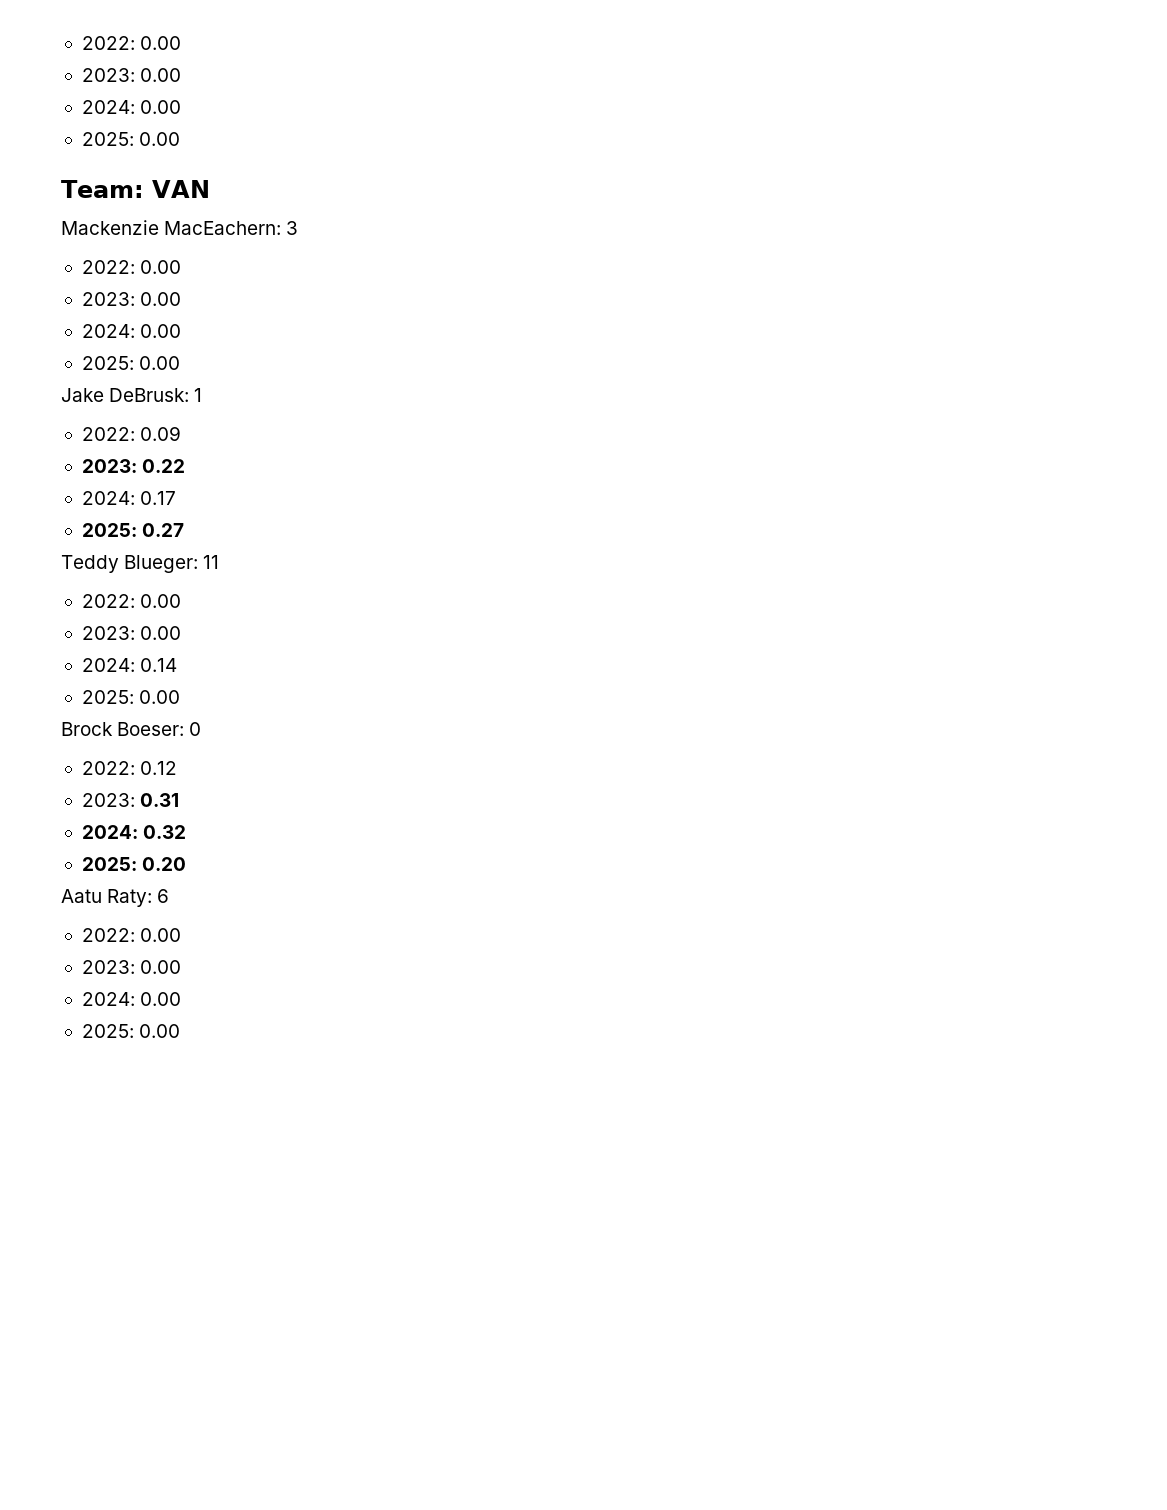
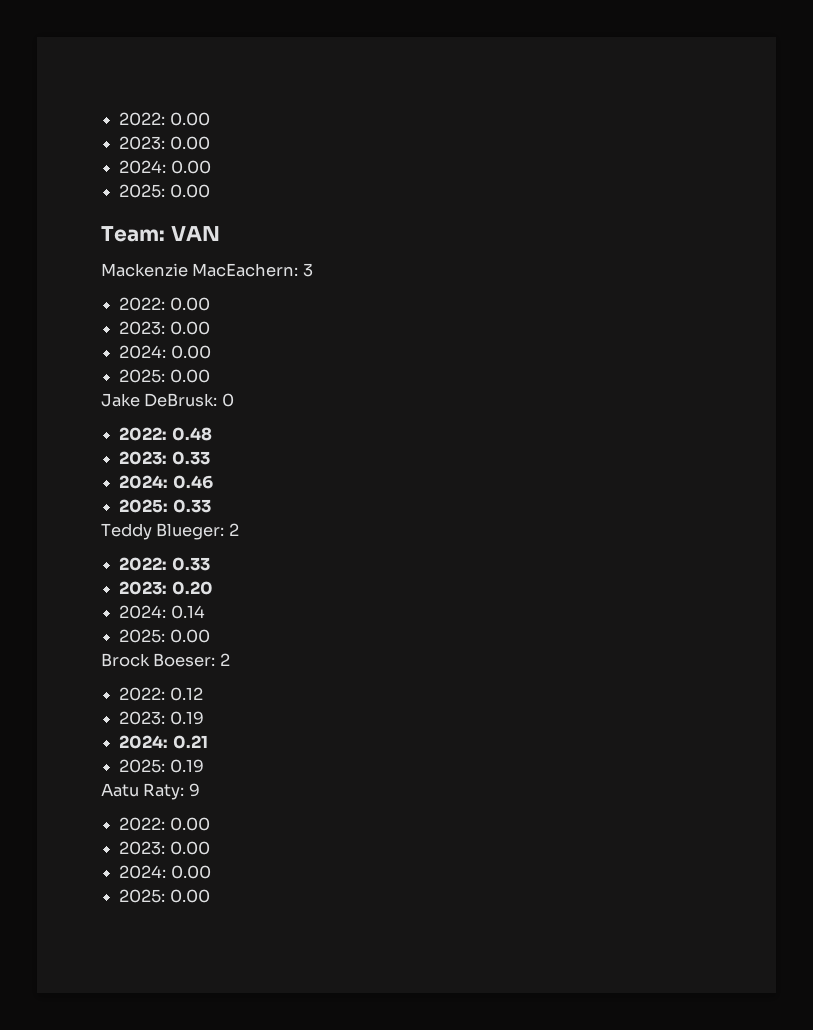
[194,388,203,402] [81,426,182,441] [81,459,186,473] [81,491,177,505] [81,523,185,537] 1 // 2022: 0.09 // 2023: 0.22 // 2024: 0.17 // 2025: 0.27 -> [221,393,234,407] [119,427,212,441] [119,451,210,465] [119,475,213,489] [119,499,211,513] 0 // 2022: 0.48 // 2023: 0.33 // 2024: 0.46 // 2025: 0.33
[203,555,220,569] [81,594,182,608] [81,626,182,640] 11 // 2022: 0.00 // 2023: 0.00 -> [228,523,239,536] [119,557,210,571] [119,581,213,595] 2 // 2022: 0.33 // 2023: 0.20
[189,722,202,736] 0 -> [219,653,230,666] 2
[140,793,180,807] [81,825,187,839] [81,857,187,871] 0.31 // 2024: 0.32 // 2025: 0.20 -> [169,711,204,725] [119,735,208,749] [119,759,204,773] 0.19 // 2024: 0.21 // 2025: 0.19
[157,889,170,903] 6 -> [188,783,200,797] 9

